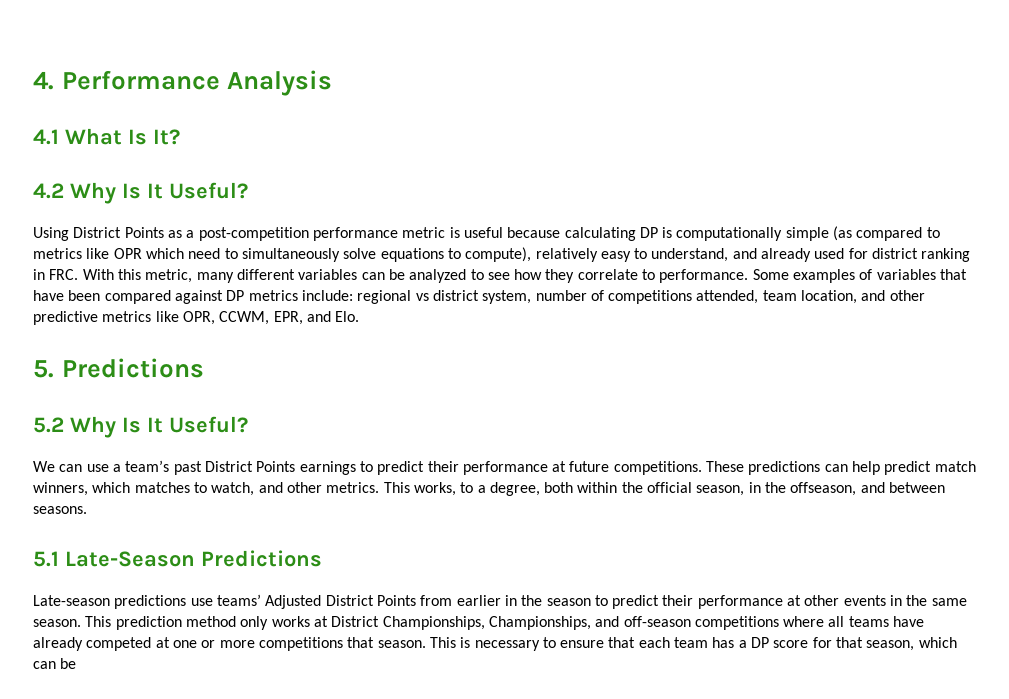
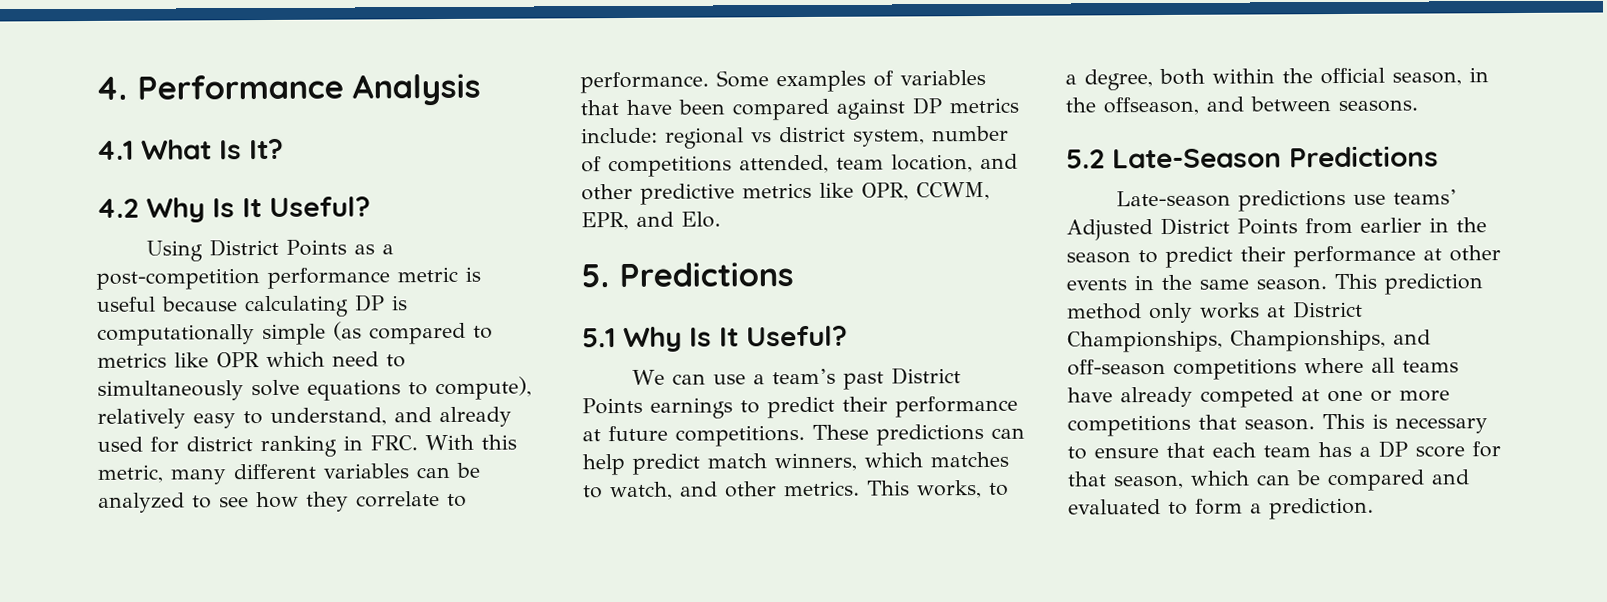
[33,417,64,433] 5.2 -> [582,328,616,348] 5.1
[33,551,59,567] 5.1 -> [1066,149,1105,169] 5.2
(77, 663) none -> [1327,469,1470,492] [1068,497,1374,520] compared and evaluated to form a prediction.

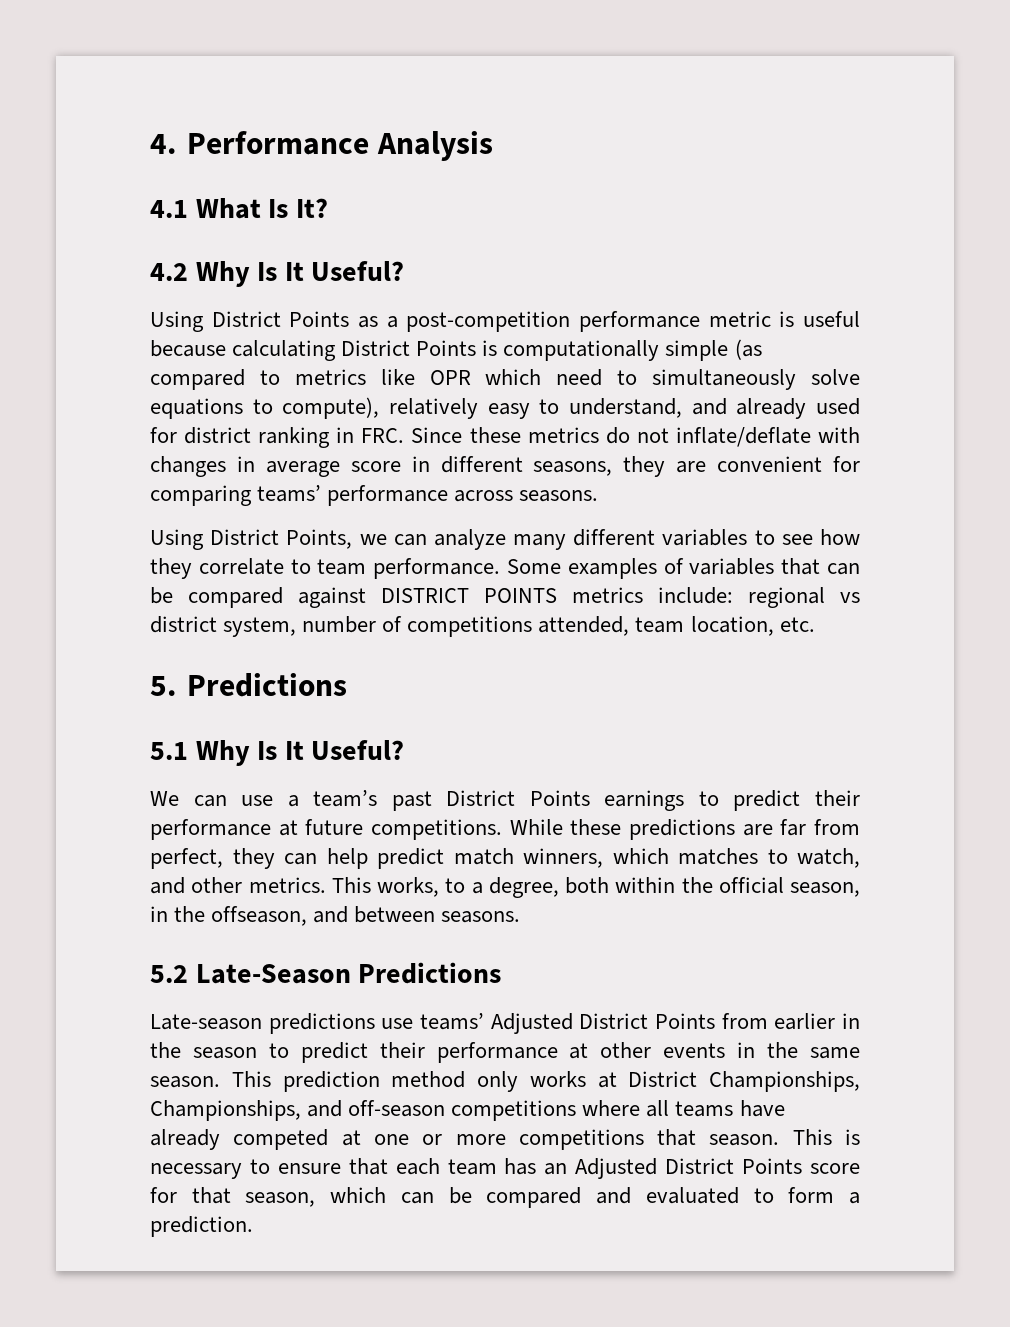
[354,294,385,312] DP -> [341,340,477,356] District Points
[425,434,517,451] [97,462,480,485] [98,492,185,513] With this metric, many different variables can be analyzed -> [411,427,860,447] [150,456,860,477] [150,485,599,506] [150,529,748,550] Since these metrics do not inflate/deflate with changes in average score in different seasons, they are convenient for comparing teams’ performance across seasons. // Using District Points, we can analyze many different variables
(467, 500) none -> [317,559,367,575] team
[626,97,942,121] have been compared against DP -> [826,563,860,575] [150,587,557,608] can be compared against DISTRICT POINTS
[980,153,1018,170] [581,181,990,205] [581,211,721,231] and other predictive metrics like OPR, CCWM, EPR, and Elo. -> [779,617,815,632] etc.
[812,423,984,446] These predictions -> [509,819,860,840] [150,848,275,869] While these predictions are far from perfect, they
[1359,440,1408,458] a DP -> [544,1158,803,1179] an Adjusted District Points

